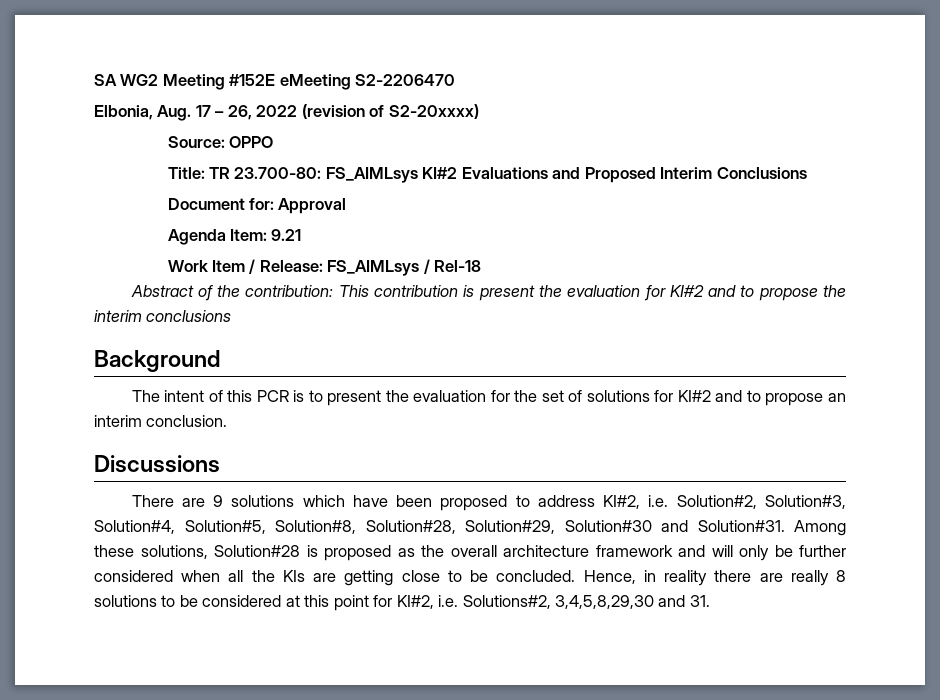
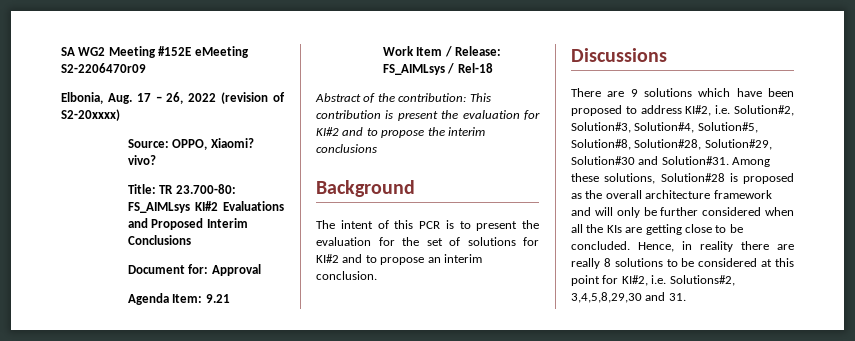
[355,74,456,86] S2-2206470 -> [61,63,146,73] S2-2206470r09
[229,136,274,148] OPPO -> [172,138,254,150] [127,155,156,165] OPPO, Xiaomi? vivo?

